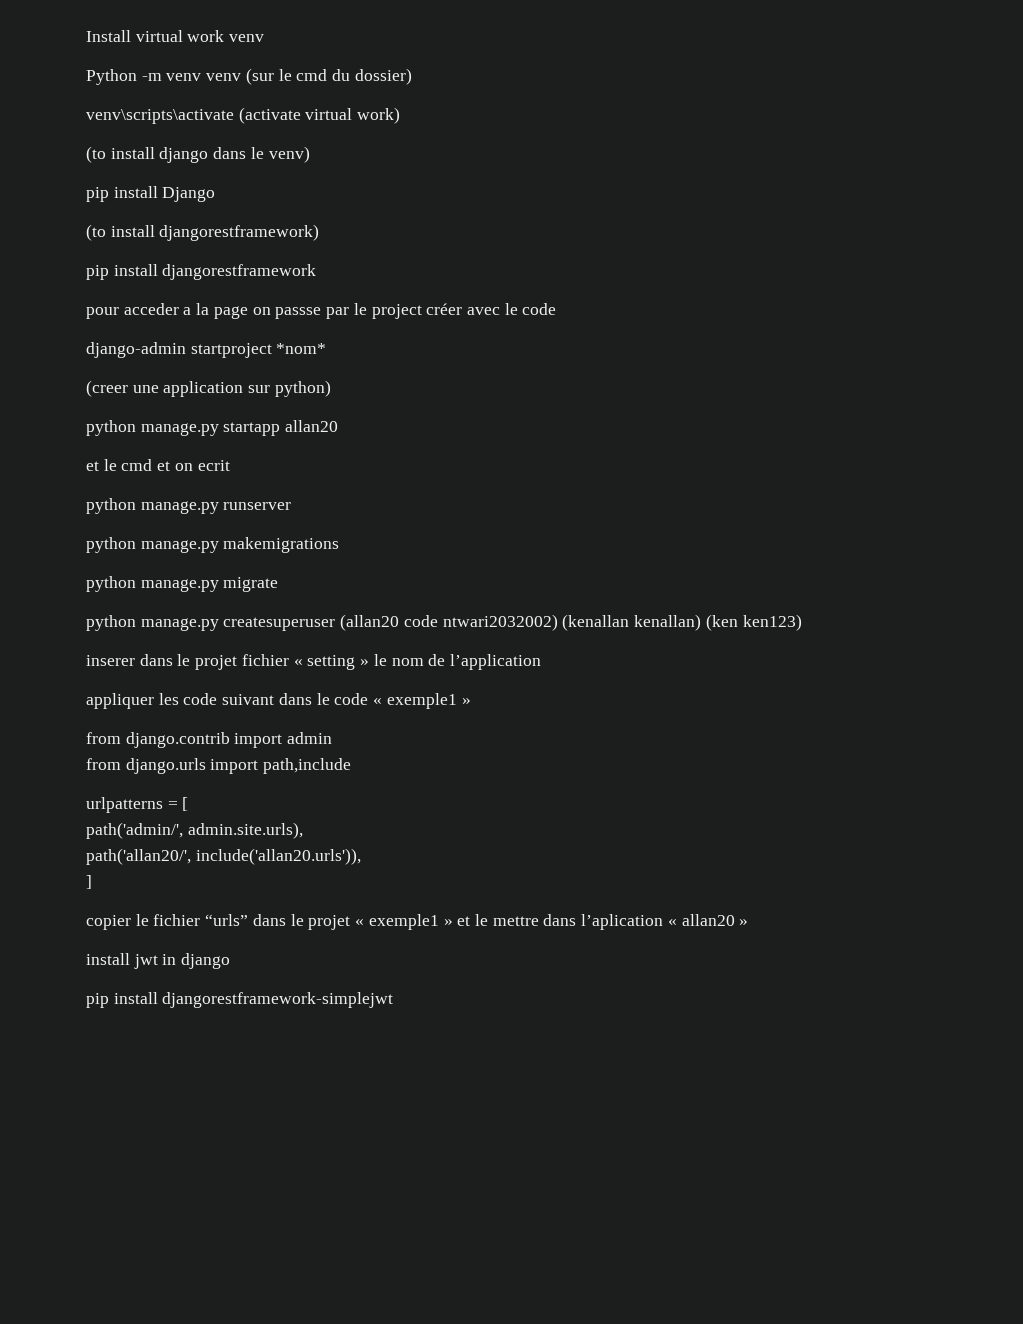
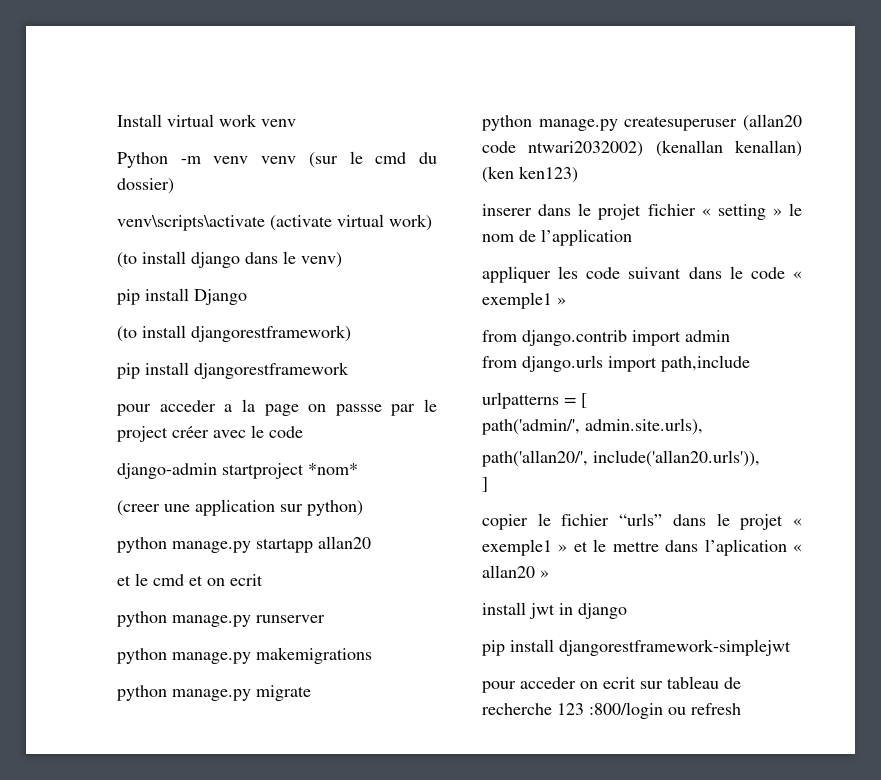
(394, 1000) none -> [482,676,741,693] [482,702,741,719] // pour acceder on ecrit sur tableau de recherche 123 :800/login ou refresh

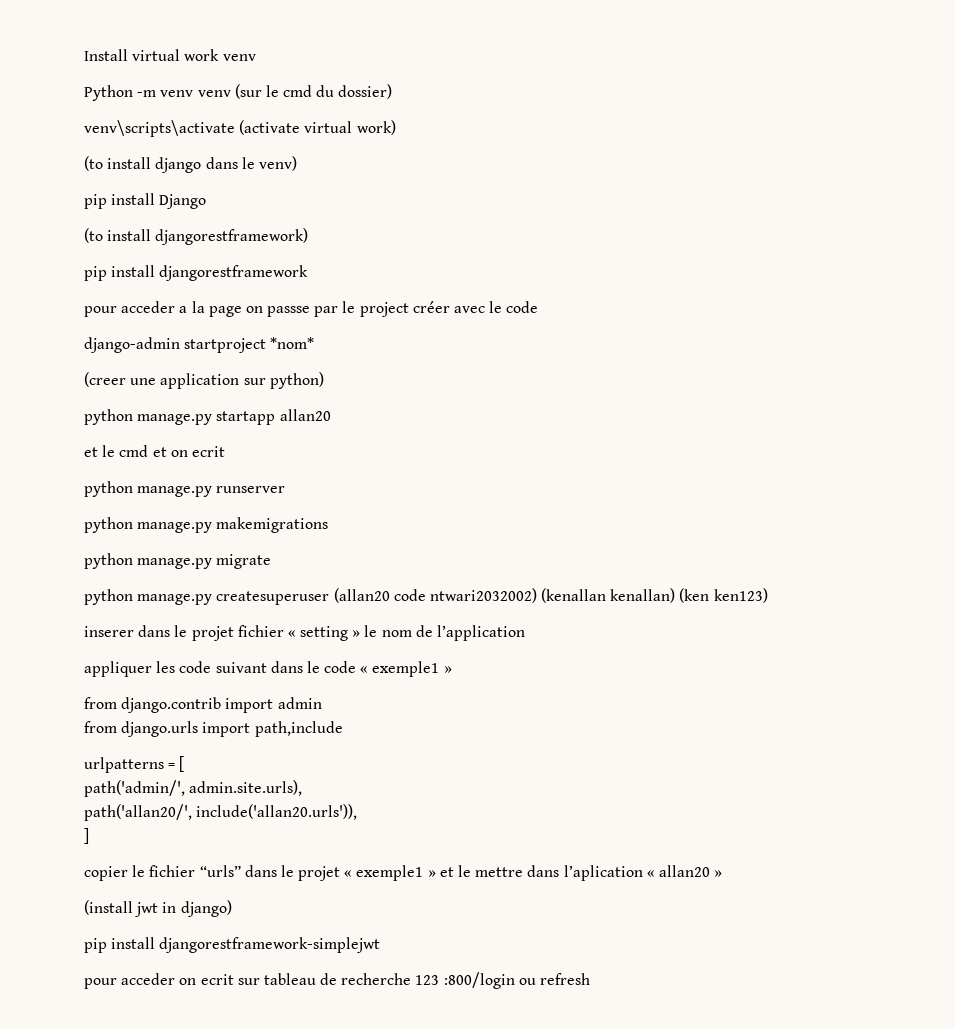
[482,602,526,615] install -> [84,900,133,915] (install
[578,603,627,619] django -> [180,900,232,917] django)

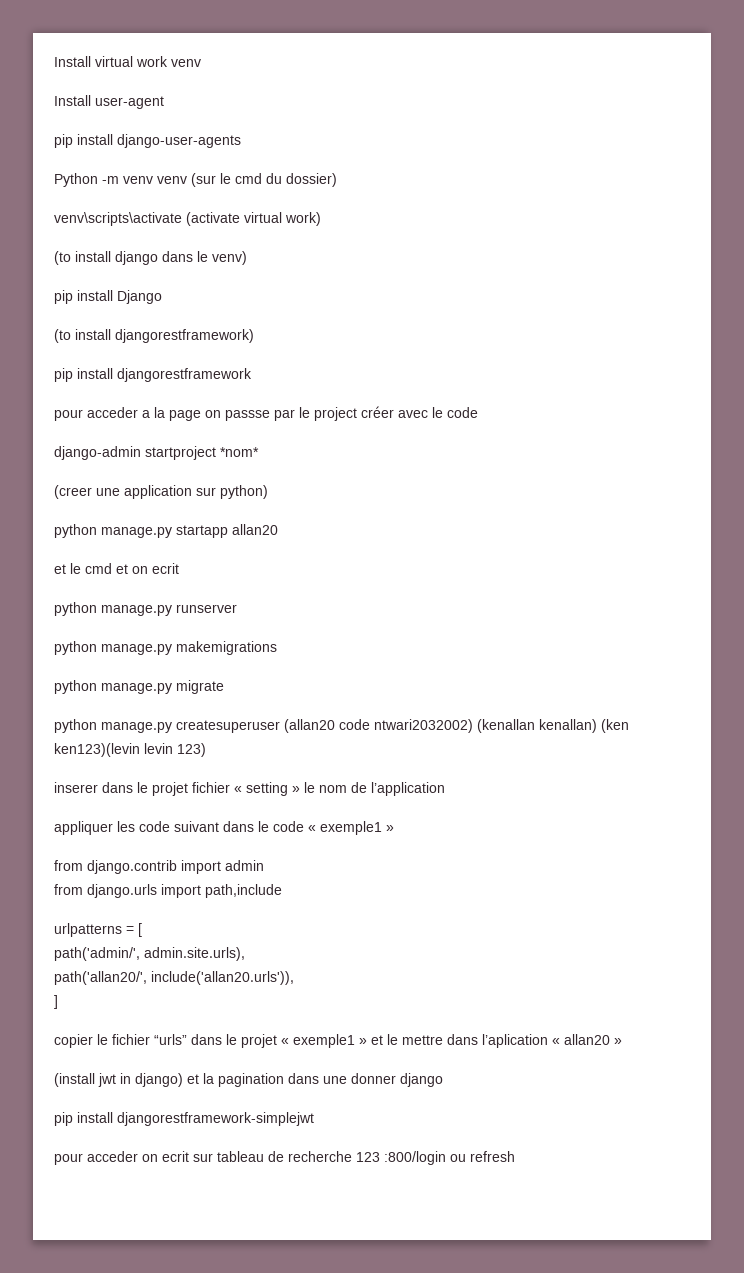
(256, 57) none -> [54,95,164,109] [54,134,241,148] // Install user-agent // pip install django-user-agents
[713,588,768,603] ken123) -> [54,743,206,757] ken123)(levin levin 123)
(232, 908) none -> [187,1073,443,1087] et la pagination dans une donner django

